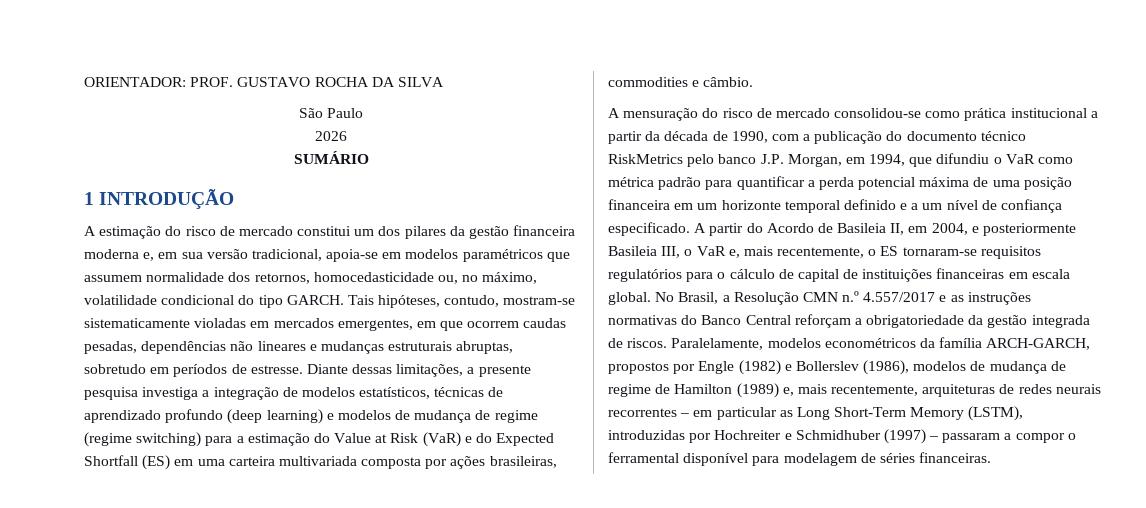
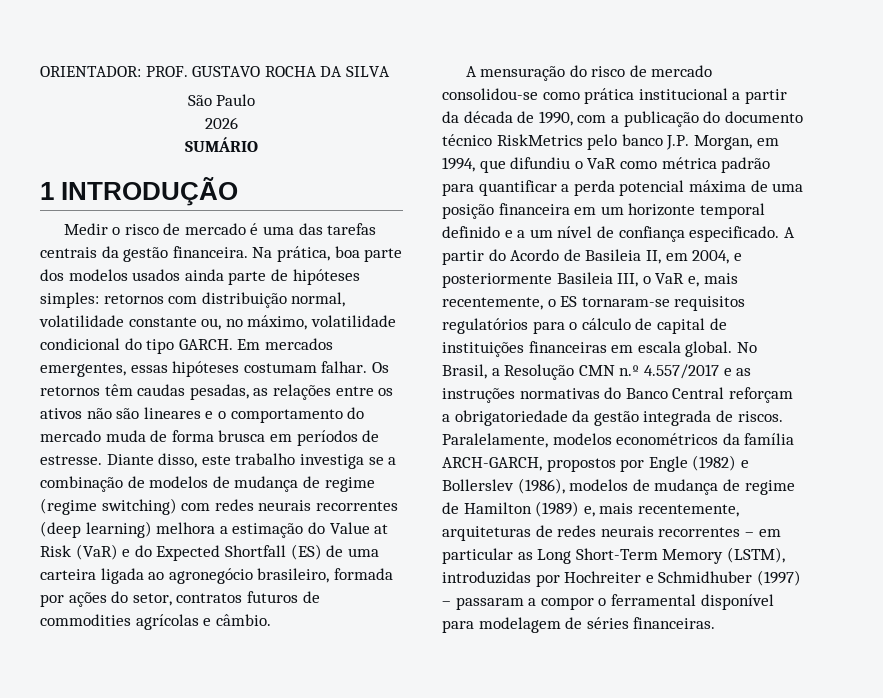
[84,225,576,239] [84,249,570,262] [84,272,434,284] A estimação do risco de mercado constitui um dos pilares da gestão financeira moderna e, em sua versão tradicional, apoia-se em modelos paramétricos que assumem normalidade dos retornos, homocedasticidade -> [63,223,377,235] [40,246,403,262] [40,269,360,285] [40,292,346,308] [39,315,197,327] Medir o risco de mercado é uma das tarefas centrais da gestão financeira. Na prática, boa parte dos modelos usados ainda parte de hipóteses simples: retornos com distribuição normal, volatilidade constante
[347,295,576,308] [84,318,567,331] [84,341,514,354] [84,364,146,374] Tais hipóteses, contudo, mostram-se sistematicamente violadas em mercados emergentes, em que ocorrem caudas pesadas, dependências não lineares e mudanças estruturais abruptas, sobretudo -> [237,338,333,350] [40,361,389,377] [40,384,394,400] [40,407,365,423] [40,430,266,442] Em mercados emergentes, essas hipóteses costumam falhar. Os retornos têm caudas pesadas, as relações entre os ativos não são lineares e o comportamento do mercado muda de forma brusca
[352,364,531,377] [84,387,504,400] [84,409,334,424] dessas limitações, a presente pesquisa investiga a integração de modelos estatísticos, técnicas de aprendizado profundo (deep learning) e -> [158,453,397,469] [40,476,145,492] disso, este trabalho investiga se a combinação de
[205,436,233,446] para -> [181,499,398,511] [40,521,216,538] com redes neurais recorrentes (deep learning) melhora
[174,459,194,466] em -> [326,545,344,557] de
[278,456,557,469] [608,77,688,87] multivariada composta por ações brasileiras, commodities -> [100,568,393,584] [40,591,320,607] [40,614,199,630] ligada ao agronegócio brasileiro, formada por ações do setor, contratos futuros de commodities agrícolas

